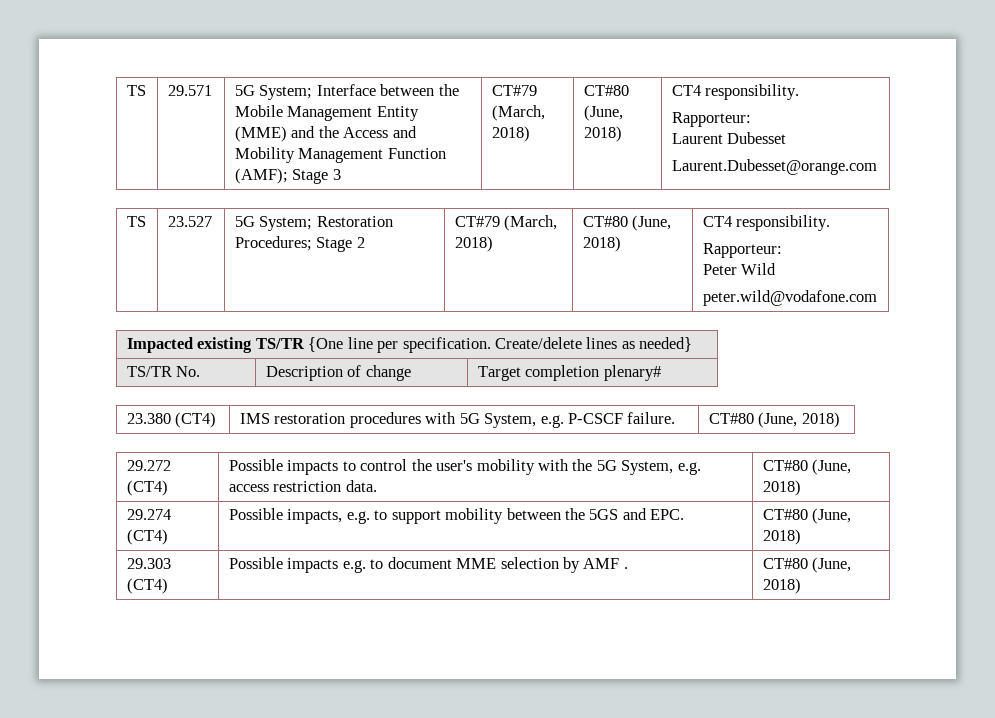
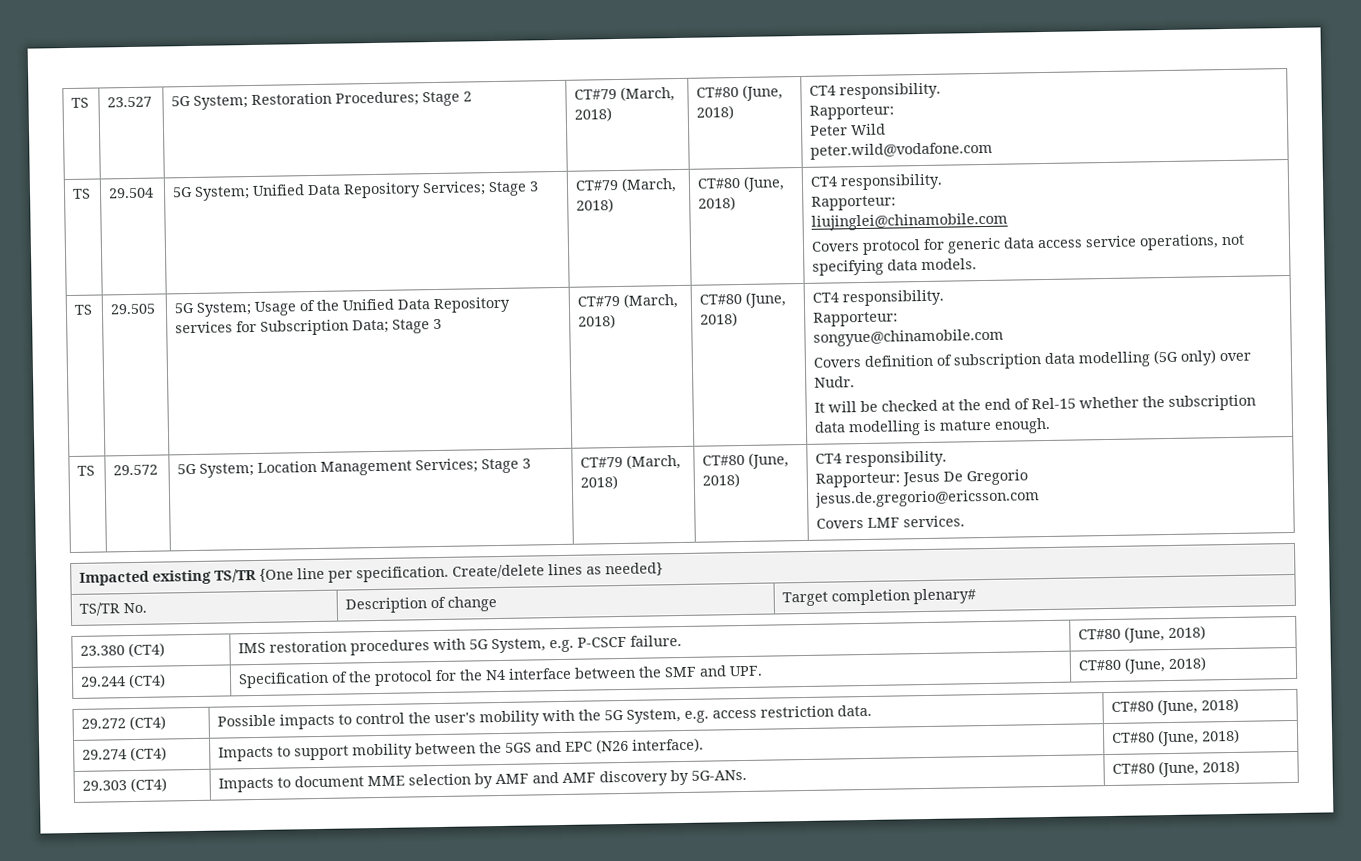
[126,85,146,96] [167,85,212,96] [234,84,459,100] [234,105,419,121] [234,126,417,142] [234,147,446,163] [234,168,341,184] [491,85,537,96] [491,105,545,121] [491,126,530,142] [583,85,629,96] [583,105,623,121] [583,126,622,142] [671,84,800,100] [671,112,751,127] [671,132,787,144] [671,159,877,175] [126,216,146,227] TS | 29.571 | 5G System; Interface between the Mobile Management Entity (MME) and the Access and Mobility Management Function (AMF); Stage 3 | CT#79 (March, 2018) | CT#80 (June, 2018) | CT4 responsibility. // Rapporteur: // Laurent Dubesset // Laurent.Dubesset@orange.com // TS -> [71,97,90,108] TS
(877, 298) none -> [72,188,92,199] [108,187,155,199] [172,181,540,201] [575,177,678,193] [576,198,615,213] [697,175,786,192] [698,196,737,211] [810,173,944,191] [811,195,897,211] [811,212,1009,231] [811,234,1246,255] [812,258,978,276] [74,304,94,315] [110,303,157,315] [174,296,512,317] [175,318,443,336] [577,293,679,309] [578,314,617,329] [699,291,787,308] [700,312,739,327] [812,289,945,307] [813,311,899,327] [813,328,1005,347] [813,349,1252,370] [814,376,856,388] [814,394,1257,413] [814,417,1052,437] [77,465,96,476] [113,464,159,476] [177,458,532,478] [580,453,682,470] [580,475,619,490] [702,452,790,469] [702,473,741,488] [815,450,948,468] [815,469,1029,488] [815,489,1041,508] [816,515,966,529] // TS | 29.504 | 5G System; Unified Data Repository Services; Stage 3 | CT#79 (March, 2018) | CT#80 (June, 2018) | CT4 responsibility. // Rapporteur: // liujinglei@chinamobile.com // Covers protocol for generic data access service operations, not specifying data models. // TS | 29.505 | 5G System; Usage of the Unified Data Repository services for Subscription Data; Stage 3 | CT#79 (March, 2018) | CT#80 (June, 2018) | CT4 responsibility. // Rapporteur: // songyue@chinamobile.com // Covers definition of subscription data modelling (5G only) over Nudr. // It will be checked at the end of Rel-15 whether the subscription data modelling is mature enough. // TS | 29.572 | 5G System; Location Management Services; Stage 3 | CT#79 (March, 2018) | CT#80 (June, 2018) | CT4 responsibility. // Rapporteur: Jesus De Gregorio // jesus.de.gregorio@ericsson.com // Covers LMF services.
(840, 420) none -> [80,673,167,689] [238,665,764,689] [1078,656,1208,674] // 29.244 (CT4) | Specification of the protocol for the N4 interface between the SMF and UPF. | CT#80 (June, 2018)
[228,508,370,524] Possible impacts, e.g. -> [218,746,275,762] Impacts
[650,509,685,520] EPC. -> [565,737,705,754] EPC (N26 interface).
[228,557,366,573] Possible impacts e.g. -> [218,777,275,793] Impacts
[623,567,628,569] . -> [532,769,748,787] and AMF discovery by 5G-ANs.

